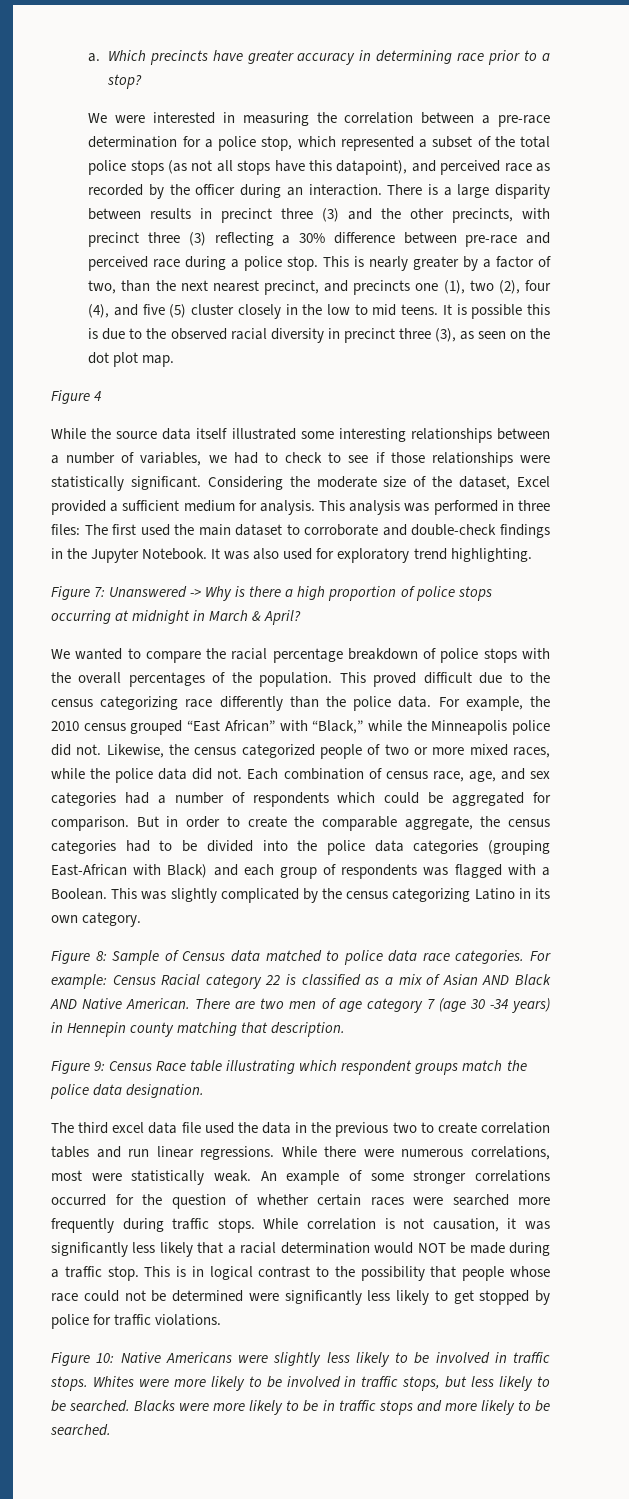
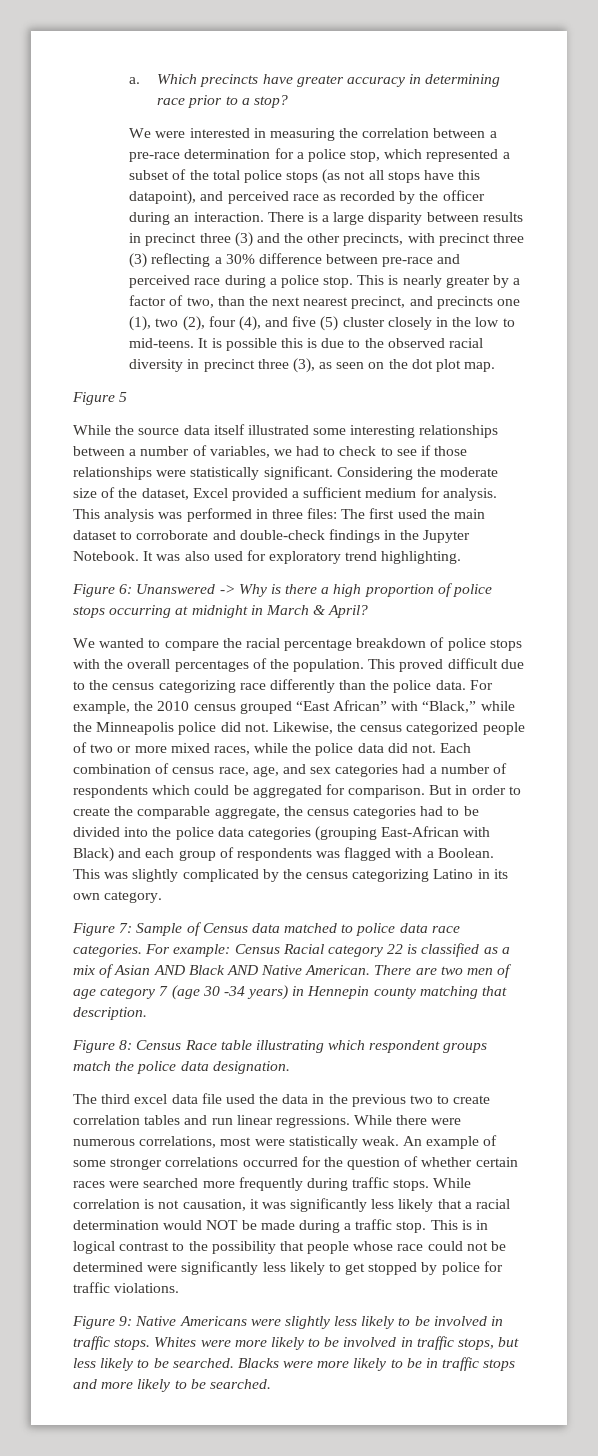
[372,304,439,316] mid teens. -> [129,338,195,348] mid-teens.
[94,391,102,401] 4 -> [119,392,128,402] 5
[94,587,106,597] 7: -> [119,584,133,594] 6:
[95,951,107,961] 8: -> [119,923,133,933] 7:
[94,1061,106,1071] 9: -> [119,1040,133,1050] 8:
[96,1353,115,1363] 10: -> [119,1316,133,1326] 9:

